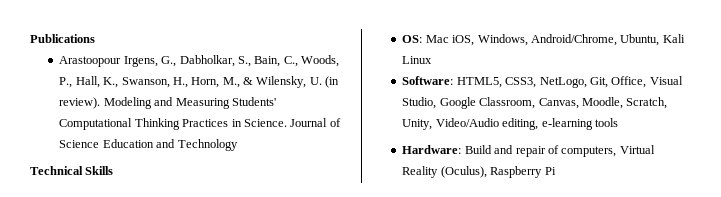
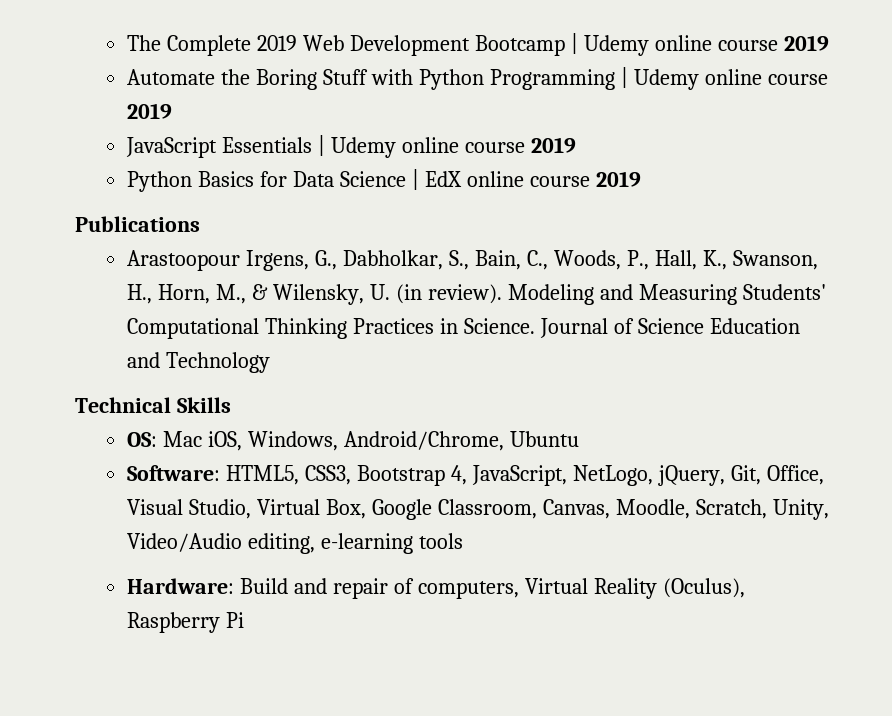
(30, 38) none -> [127,33,829,56] [127,67,828,90] [127,103,173,119] [126,135,576,158] [127,169,641,192] The Complete 2019 Web Development Bootcamp | Udemy online course 2019 // Automate the Boring Stuff with Python Programming | Udemy online course 2019 // JavaScript Essentials | Udemy online course 2019 // Python Basics for Data Science | EdX online course 2019 //
[620,34,685,46] [402,56,433,64] Ubuntu, Kali Linux -> [509,431,579,447] Ubuntu
[539,77,587,88] NetLogo, -> [357,465,725,486] Bootstrap 4, JavaScript, NetLogo, jQuery,
(437, 103) none -> [257,499,367,519] Virtual Box,

